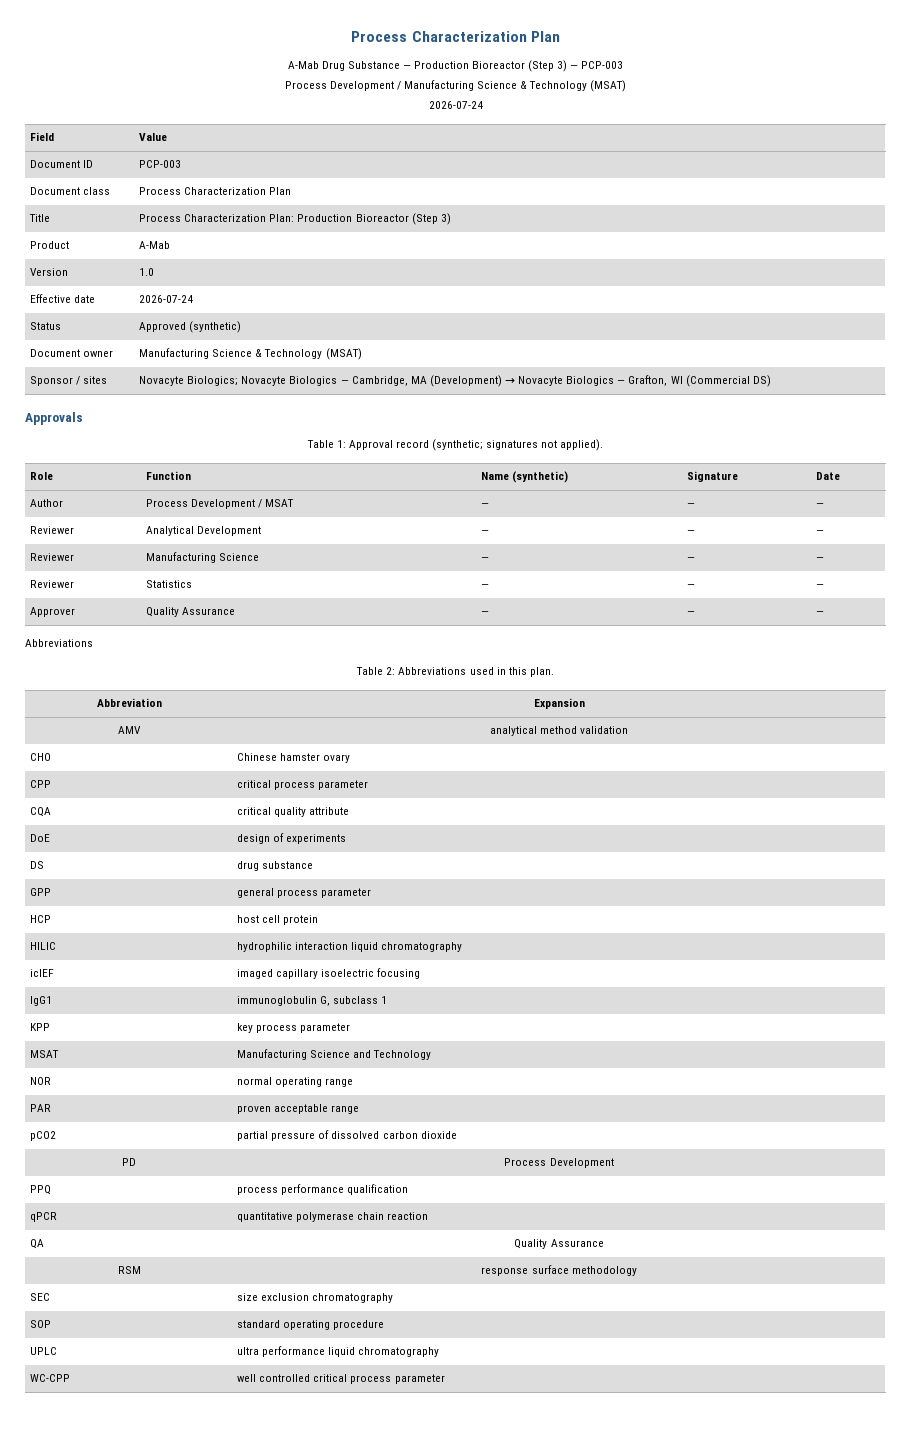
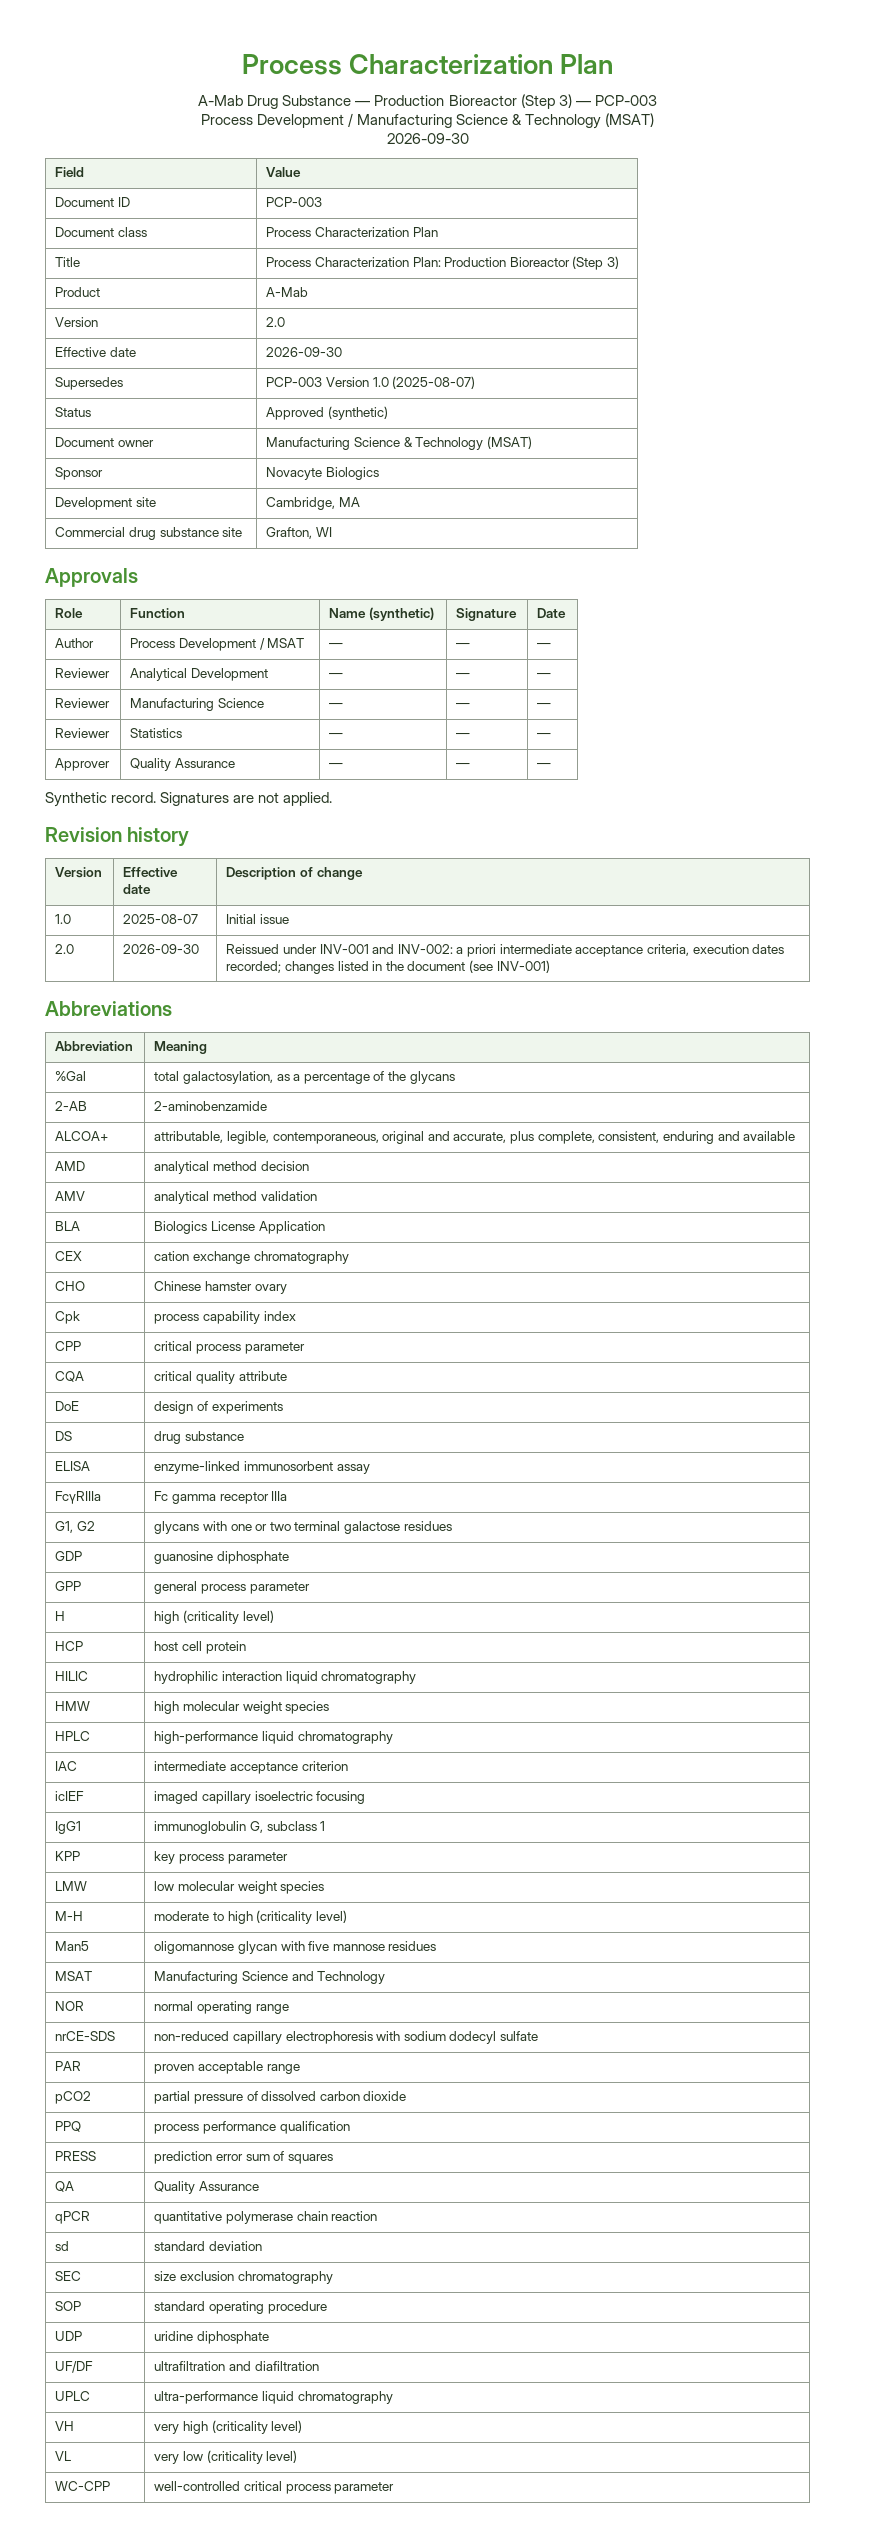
[428,101,483,109] 2026-07-24 -> [386,133,469,144] 2026-09-30
[139,268,155,276] [30,294,96,303] [139,295,194,303] 1.0 // Effective date | 2026-07-24 -> [266,317,286,327] [55,347,136,357] [266,347,343,357] [55,377,124,390] [266,376,476,389] 2.0 // Effective date | 2026-09-30 // Supersedes | PCP-003 Version 1.0 (2025-08-07)
[76,376,108,385] [139,376,349,386] / sites | Novacyte Biologics; Novacyte Biologics — -> [266,467,379,480] [55,497,156,510] | Novacyte Biologics // Development site |
[429,375,626,387] (Development) → Novacyte Biologics — -> [55,527,243,540] // Commercial drug substance site |
[685,375,771,387] (Commercial DS) -> (332, 532) none
[306,439,604,451] // Table 1: Approval record (synthetic; signatures not applied). -> (138, 577) none
[25,639,93,647] [356,667,554,677] [96,698,162,707] [533,698,585,709] [118,726,141,734] [489,726,629,736] Abbreviations // Table 2: Abbreviations used in this plan. // Abbreviation | Expansion // AMV | analytical method validation -> [45,792,333,807] [45,827,190,847] [55,867,103,878] [123,867,179,877] [123,884,152,894] [226,867,363,880] [55,914,72,924] [123,914,199,924] [226,914,289,924] [55,944,75,954] [123,944,200,954] [226,944,785,957] [226,960,550,974] [45,1001,172,1016] [55,1041,134,1051] [154,1041,208,1054] [55,1071,87,1081] [154,1071,455,1084] [55,1101,88,1111] [154,1101,268,1111] [55,1131,109,1141] [154,1131,796,1144] [55,1161,86,1171] [154,1161,309,1174] [55,1191,86,1201] [154,1191,317,1204] [55,1221,81,1231] [154,1221,325,1234] [55,1251,83,1261] [154,1251,349,1264] Synthetic record. Signatures are not applied. // Revision history // Version | Effective date | Description of change // 1.0 | 2025-08-07 | Initial issue // 2.0 | 2026-09-30 | Reissued under INV-001 and INV-002: a priori intermediate acceptance criteria, execution dates recorded; changes listed in the document (see INV-001) // Abbreviations // Abbreviation | Meaning // %Gal | total galactosylation, as a percentage of the glycans // 2-AB | 2-aminobenzamide // ALCOA+ | attributable, legible, contemporaneous, original and accurate, plus complete, consistent, enduring and available // AMD | analytical method decision // AMV | analytical method validation // BLA | Biologics License Application // CEX | cation exchange chromatography
(351, 758) none -> [55,1311,81,1324] [154,1311,296,1324] // Cpk | process capability index
(314, 865) none -> [55,1461,91,1471] [154,1461,370,1474] [55,1491,102,1504] [154,1491,288,1504] [55,1521,95,1533] [154,1521,452,1534] [55,1551,83,1561] [154,1551,289,1564] // ELISA | enzyme-linked immunosorbent assay // FcγRIIIa | Fc gamma receptor IIIa // G1, G2 | glycans with one or two terminal galactose residues // GDP | guanosine diphosphate
(372, 893) none -> [55,1611,66,1621] [154,1610,274,1624] // H | high (criticality level)
(463, 947) none -> [55,1701,91,1711] [154,1701,330,1714] [55,1731,91,1741] [154,1731,393,1744] [55,1761,78,1771] [154,1761,348,1774] // HMW | high molecular weight species // HPLC | high-performance liquid chromatography // IAC | intermediate acceptance criterion
(351, 1028) none -> [55,1881,88,1891] [154,1881,325,1894] [55,1911,84,1921] [154,1910,347,1924] [55,1941,90,1951] [154,1941,437,1954] // LMW | low molecular weight species // M-H | moderate to high (criticality level) // Man5 | oligomannose glycan with five mannose residues
(354, 1082) none -> [55,2031,116,2041] [154,2031,539,2044] // nrCE-SDS | non-reduced capillary electrophoresis with sodium dodecyl sulfate
[122,1158,136,1166] [504,1158,614,1168] // PD | Process Development -> (407, 2096) none
(409, 1189) none -> [55,2151,97,2161] [154,2151,333,2164] [55,2181,75,2192] [154,2181,259,2194] // PRESS | prediction error sum of squares // QA | Quality Assurance
[30,1239,45,1249] [514,1239,604,1249] [117,1266,141,1274] [481,1265,637,1276] QA | Quality Assurance // RSM | response surface methodology -> [55,2241,70,2251] [154,2241,262,2251] sd | standard deviation
(385, 1325) none -> [55,2331,83,2341] [154,2331,269,2344] [55,2361,94,2373] [154,2361,319,2371] // UDP | uridine diphosphate // UF/DF | ultrafiltration and diafiltration
[237,1346,440,1357] ultra performance liquid chromatography -> [154,2391,393,2404] [55,2421,75,2431] [154,2420,303,2434] [55,2451,72,2461] [154,2450,298,2464] ultra-performance liquid chromatography // VH | very high (criticality level) // VL | very low (criticality level)
[237,1374,311,1382] well controlled -> [154,2481,241,2491] well-controlled

